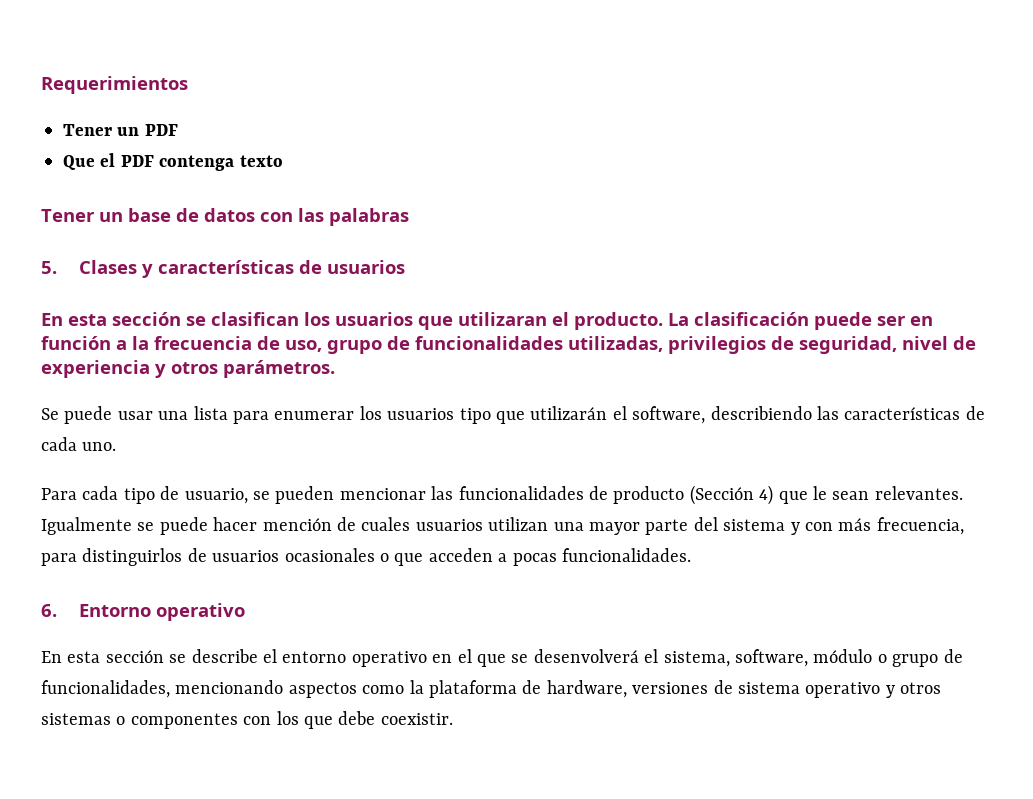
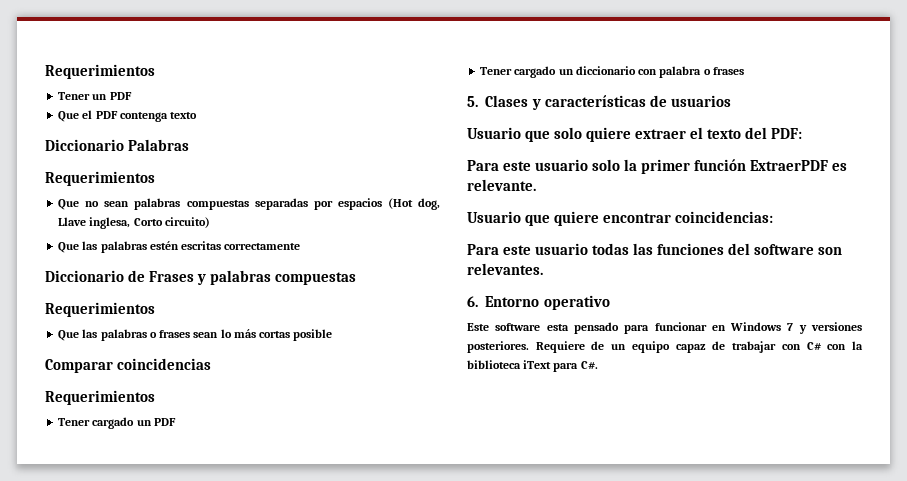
[41,208,409,226] Tener un base de datos con las palabras -> [45,139,190,151] [45,171,155,186] [58,198,440,210] [58,217,210,229] [58,241,301,253] [45,270,357,285] [45,302,155,317] [58,329,333,341] [45,358,212,373] [45,390,155,405] [58,417,176,429] [480,66,744,78] Diccionario Palabras // Requerimientos // Que no sean palabras compuestas separadas por espacios (Hot dog, Llave inglesa, Corto circuito) // Que las palabras estén escritas correctamente // Diccionario de Frases y palabras compuestas // Requerimientos // Que las palabras o frases sean lo más cortas posible // Comparar coincidencias // Requerimientos // Tener cargado un PDF // Tener cargado un diccionario con palabra o frases
[41,312,933,330] [41,336,976,354] [41,360,335,378] [41,406,985,424] [41,437,117,451] [41,485,963,505] [41,517,964,535] [41,548,691,566] [41,603,245,621] [41,649,963,667] [41,680,942,698] [41,711,453,729] En esta sección se clasifican los usuarios que utilizaran el producto. La clasificación puede ser en función a la frecuencia de uso, grupo de funcionalidades utilizadas, privilegios de seguridad, nivel de experiencia y otros parámetros. // Se puede usar una lista para enumerar los usuarios tipo que utilizarán el software, describiendo las características de cada uno. // Para cada tipo de usuario, se pueden mencionar las funcionalidades de producto (Sección 4) que le sean relevantes. Igualmente se puede hacer mención de cuales usuarios utilizan una mayor parte del sistema y con más frecuencia, para distinguirlos de usuarios ocasionales o que acceden a pocas funcionalidades. // 6. Entorno operativo // En esta sección se describe el entorno operativo en el que se desenvolverá el sistema, software, módulo o grupo de funcionalidades, mencionando aspectos como la plataforma de hardware, versiones de sistema operativo y otros sistemas o componentes con los que debe coexistir. -> [467,127,803,142] [467,159,848,174] [467,179,536,191] [467,211,774,226] [467,243,843,255] [467,263,543,275] [467,295,610,310] [467,322,862,334] [467,341,863,353] [467,360,598,372] Usuario que solo quiere extraer el texto del PDF: // Para este usuario solo la primer función ExtraerPDF es relevante. // Usuario que quiere encontrar coincidencias: // Para este usuario todas las funciones del software son relevantes. // 6. Entorno operativo // Este software esta pensado para funcionar en Windows 7 y versiones posteriores. Requiere de un equipo capaz de trabajar con C# con la biblioteca iText para C#.

